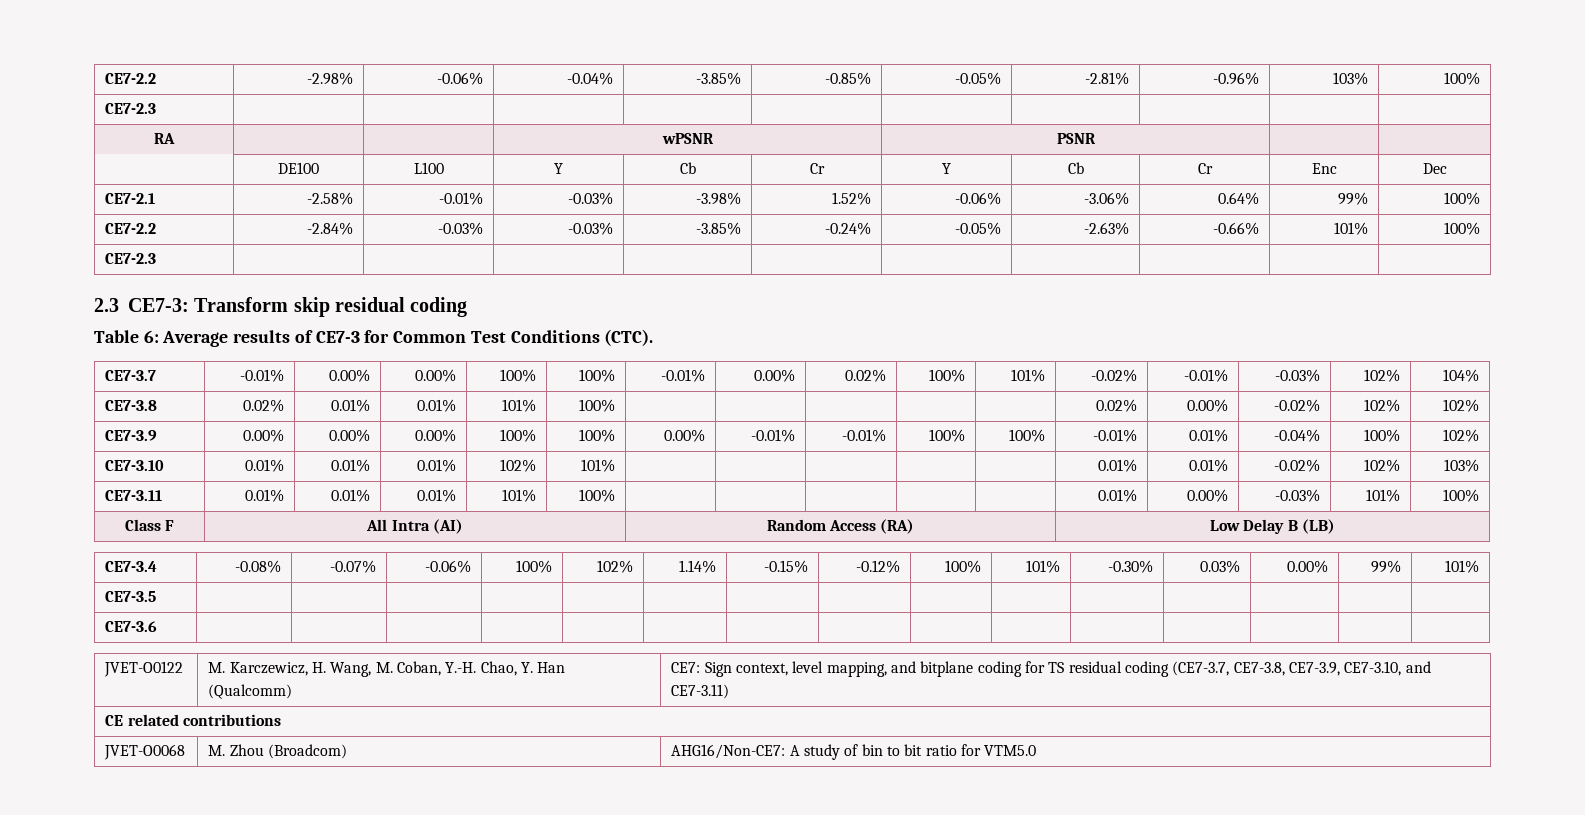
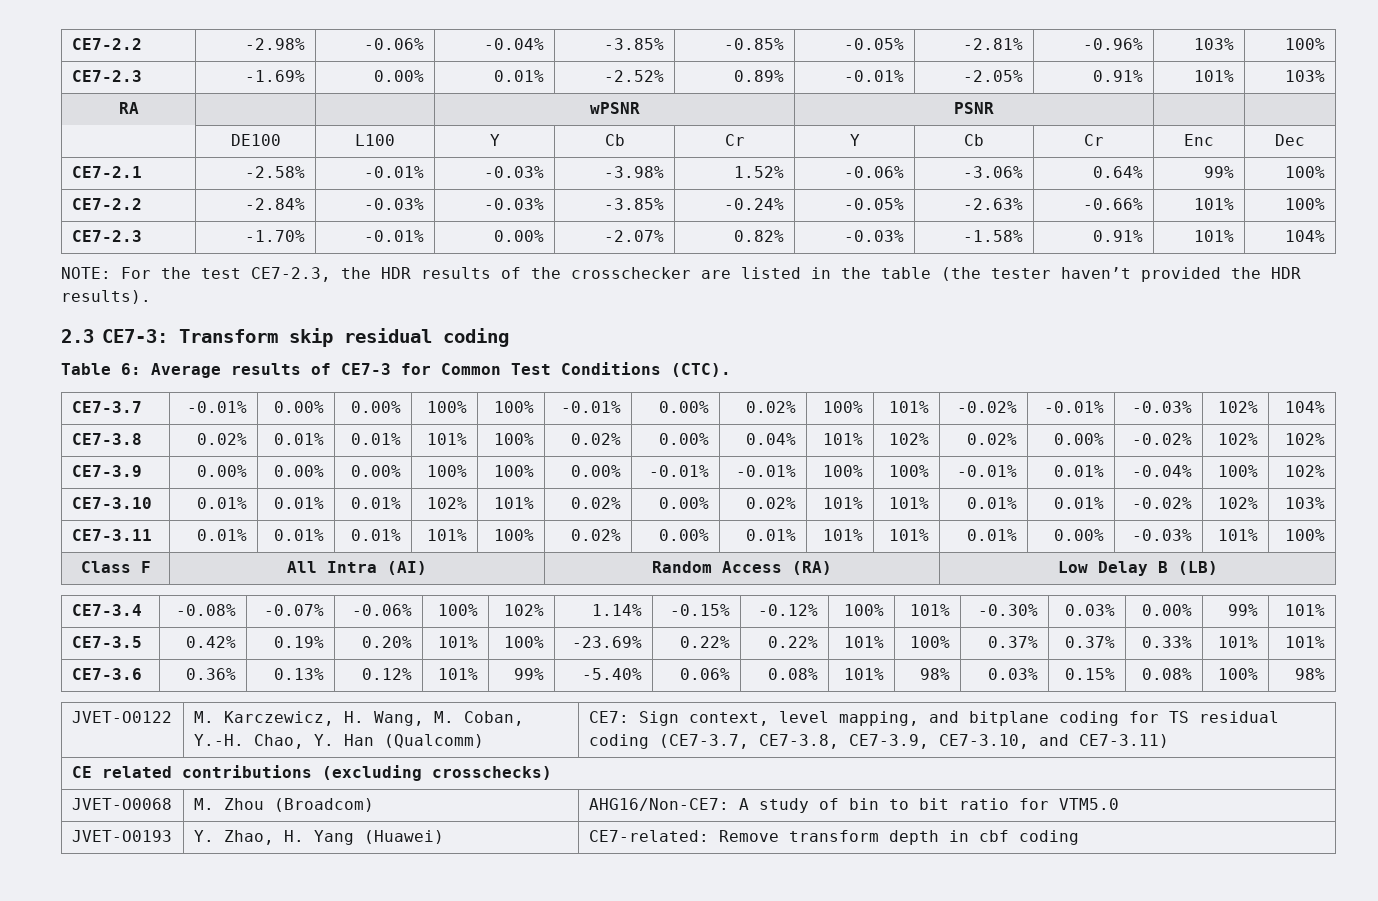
(157, 108) | | | | | | | | | -> [245,70,306,82] [374,70,425,82] [494,70,545,82] [604,70,665,82] [734,70,785,82] [844,70,905,82] [963,70,1024,82] [1093,70,1144,82] [1194,70,1235,82] [1285,70,1326,82] -1.69% | 0.00% | 0.01% | -2.52% | 0.89% | -0.01% | -2.05% | 0.91% | 101% | 103%
(157, 258) | | | | | | | | | -> [245,230,306,242] [364,230,425,242] [494,230,545,242] [604,230,665,242] [734,230,785,242] [844,230,905,242] [963,230,1024,242] [1093,230,1144,242] [1194,230,1235,242] [1285,230,1326,242] [61,267,1301,282] [61,290,151,304] -1.70% | -0.01% | 0.00% | -2.07% | 0.82% | -0.03% | -1.58% | 0.91% | 101% | 104% // NOTE: For the test CE7-2.3, the HDR results of the crosschecker are listed in the table (the tester haven’t provided the HDR results).
(615, 405) | | | | -> [571,433,622,445] [659,433,710,445] [746,433,797,445] [823,433,864,445] [889,433,930,445] 0.02% | 0.00% | 0.04% | 101% | 102%
(615, 465) | | | | -> [571,497,622,509] [659,497,710,509] [746,497,797,509] [823,497,864,509] [889,497,930,509] 0.02% | 0.00% | 0.02% | 101% | 101%
(615, 495) | | | | -> [571,529,622,541] [659,529,710,541] [746,529,797,541] [823,529,864,541] [889,529,930,541] 0.02% | 0.00% | 0.01% | 101% | 101%
[105,621,158,632] | | | | | | | | | | | | | | // CE7-3.6 | | | | | | | | | | | | | | | -> [186,636,237,648] [274,636,325,648] [362,636,413,648] [438,636,479,648] [504,636,545,648] [572,636,643,648] [680,636,731,648] [768,636,819,648] [844,636,885,648] [910,636,951,648] [988,636,1039,648] [1065,636,1116,648] [1142,636,1193,648] [1218,636,1259,648] [1285,636,1326,648] [71,668,142,680] [186,668,237,680] [274,668,325,680] [362,668,413,680] [438,668,479,680] [514,668,545,680] [582,668,643,680] [680,668,731,680] [768,668,819,680] [844,668,885,680] [920,668,951,680] [988,668,1039,680] [1065,668,1116,680] [1142,668,1193,680] [1218,668,1259,680] [1295,668,1326,680] 0.42% | 0.19% | 0.20% | 101% | 100% | -23.69% | 0.22% | 0.22% | 101% | 100% | 0.37% | 0.37% | 0.33% | 101% | 101% // CE7-3.6 | 0.36% | 0.13% | 0.12% | 101% | 99% | -5.40% | 0.06% | 0.08% | 101% | 98% | 0.03% | 0.15% | 0.08% | 100% | 98%
(282, 720) none -> [321,765,552,781] (excluding crosschecks)
(1037, 750) none -> [71,830,172,842] [193,830,444,845] [588,830,1079,845] // JVET-O0193 | Y. Zhao, H. Yang (Huawei) | CE7-related: Remove transform depth in cbf coding

